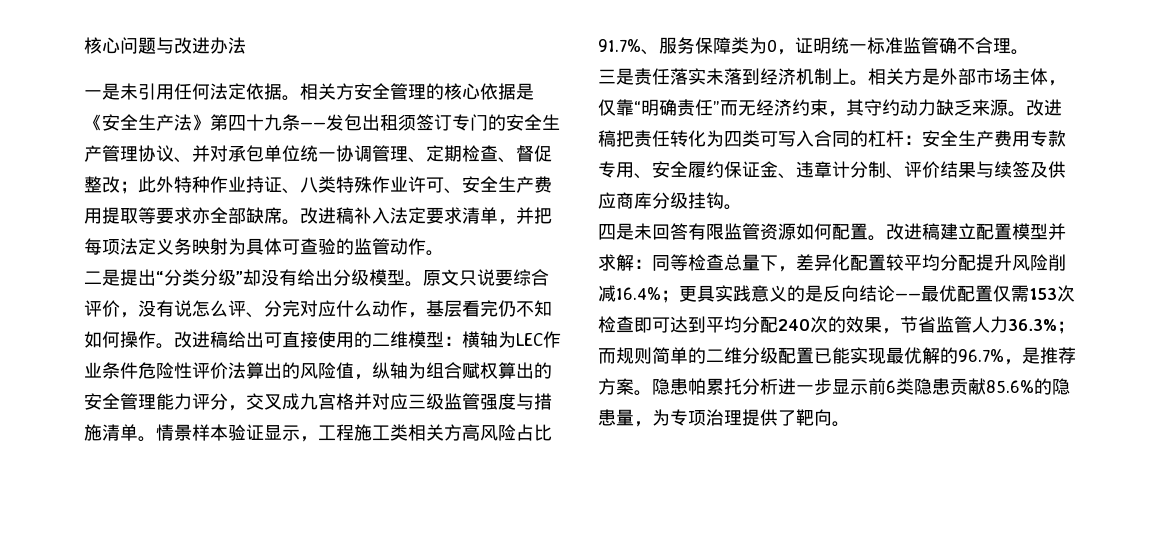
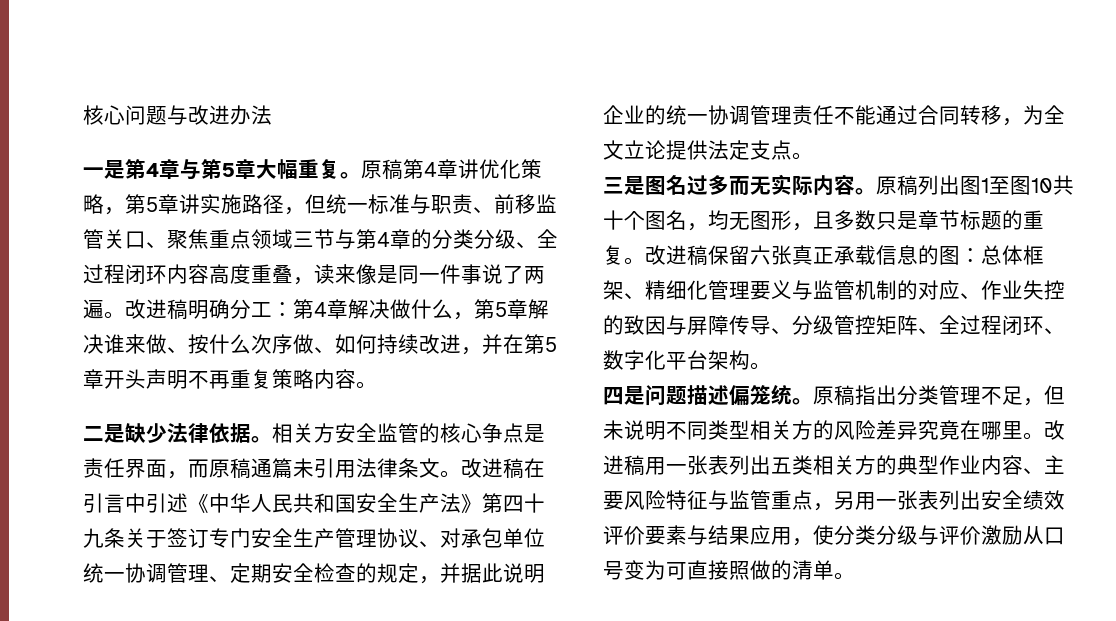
[120,83,534,101] [84,114,102,131] 未引用任何法定依据。相关方安全管理的核心依据是《 -> [125,159,542,180] [83,194,557,215] [83,229,558,249] [83,264,545,285] [83,299,549,320] [83,334,557,355] [83,369,377,389] [83,423,545,443] [83,458,545,479] [83,493,356,513] 第4章与第5章大幅重复。原稿第4章讲优化策略，第5章讲实施路径，但统一标准与职责、前移监管关口、聚焦重点领域三节与第4章的分类分级、全过程闭环内容高度重叠，读来像是同一件事说了两遍。改进稿明确分工：第4章解决做什么，第5章解决谁来做、按什么次序做、如何持续改进，并在第5章开头声明不再重复策略内容。 // 二是缺少法律依据。相关方安全监管的核心争点是责任界面，而原稿通篇未引用法律条文。改进稿在引言中引述《中华人民共和国
[300,114,416,131] ——发包出租须 -> [125,528,167,548] 关于
[488,114,506,131] 的 -> (251, 538) none
[192,145,210,162] 并 -> (440, 544) none
[462,145,552,163] [84,176,552,194] [84,207,552,225] [84,238,444,256] [84,269,549,287] [84,300,552,318] [84,331,561,349] [84,362,552,380] [84,393,552,411] [84,424,552,442] [598,37,1029,55] [598,68,1066,86] [598,99,1062,117] [598,130,1066,147] [598,161,1066,179] [598,192,742,210] [598,223,1066,241] [598,254,1066,272] [598,285,1075,303] [598,316,1075,334] [598,347,1076,365] [598,378,1070,396] [598,409,832,427] 检查、督促整改；此外特种作业持证、八类特殊作业许可、安全生产费用提取等要求亦全部缺席。改进稿补入法定要求清单，并把每项法定义务映射为具体可查验的监管动作。 // 二是提出“分类分级”却没有给出分级模型。原文只说要综合评价，没有说怎么评、分完对应什么动作，基层看完仍不知如何操作。改进稿给出可直接使用的二维模型：横轴为LEC作业条件危险性评价法算出的风险值，纵轴为组合赋权算出的安全管理能力评分，交叉成九宫格并对应三级监管强度与措施清单。情景样本验证显示，工程施工类相关方高风险占比91.7%、服务保障类为0，证明统一标准监管确不合理。 // 三是责任落实未落到经济机制上。相关方是外部市场主体，仅靠“明确责任”而无经济约束，其守约动力缺乏来源。改进稿把责任转化为四类可写入合同的杠杆：安全生产费用专款专用、安全履约保证金、违章计分制、评价结果与续签及供应商库分级挂钩。 // 四是未回答有限监管资源如何配置。改进稿建立配置模型并求解：同等检查总量下，差异化配置较平均分配提升风险削减16.4%；更具实践意义的是反向结论——最优配置仅需153次检查即可达到平均分配240次的效果，节省监管人力36.3%；而规则简单的二维分级配置已能实现最优解的96.7%，是推荐方案。隐患帕累托分析进一步显示前6类隐患贡献85.6%的隐患量，为专项治理提供了靶向 -> [272,563,545,584] [603,105,1065,126] [603,140,813,160] [603,174,1074,196] [603,210,1044,231] [603,245,1044,266] [603,280,1065,300] [603,315,1065,336] [603,350,771,370] [603,384,1065,406] [603,420,1065,440] [603,455,1065,476] [603,490,1065,511] [603,525,1065,546] [603,560,834,580] 安全检查的规定，并据此说明企业的统一协调管理责任不能通过合同转移，为全文立论提供法定支点。 // 三是图名过多而无实际内容。原稿列出图1至图10共十个图名，均无图形，且多数只是章节标题的重复。改进稿保留六张真正承载信息的图：总体框架、精细化管理要义与监管机制的对应、作业失控的致因与屏障传导、分级管控矩阵、全过程闭环、数字化平台架构。 // 四是问题描述偏笼统。原稿指出分类管理不足，但未说明不同类型相关方的风险差异究竟在哪里。改进稿用一张表列出五类相关方的典型作业内容、主要风险特征与监管重点，另用一张表列出安全绩效评价要素与结果应用，使分类分级与评价激励从口号变为可直接照做的清单

